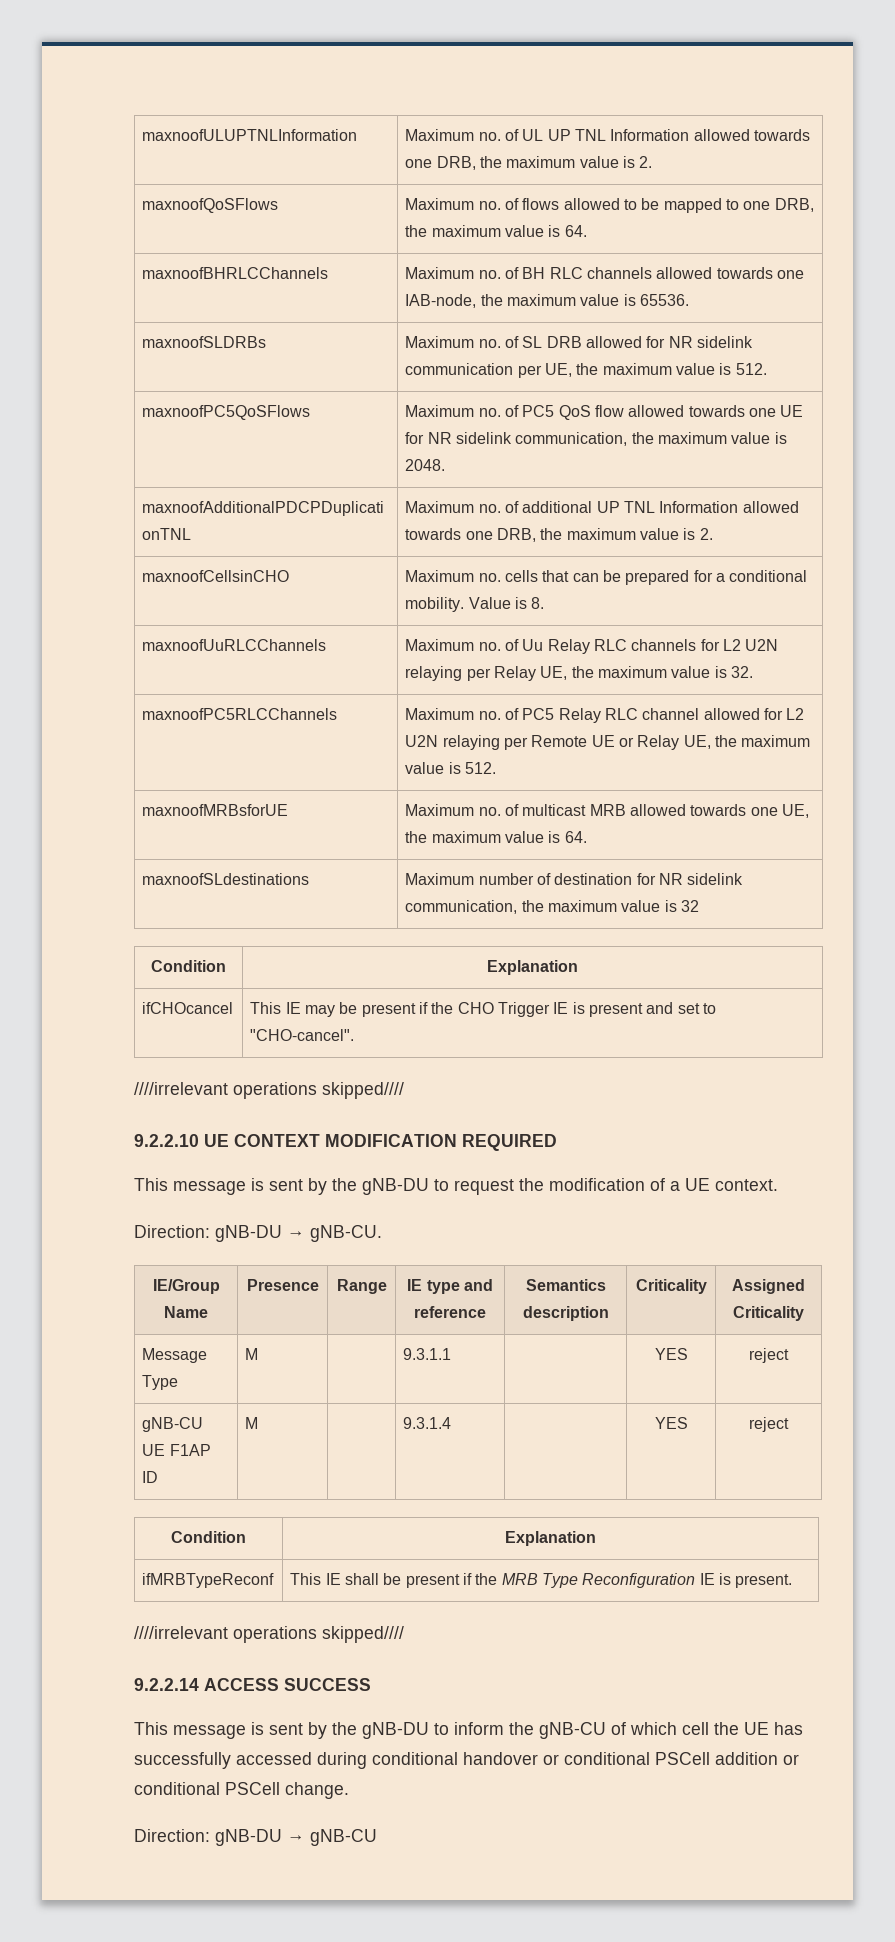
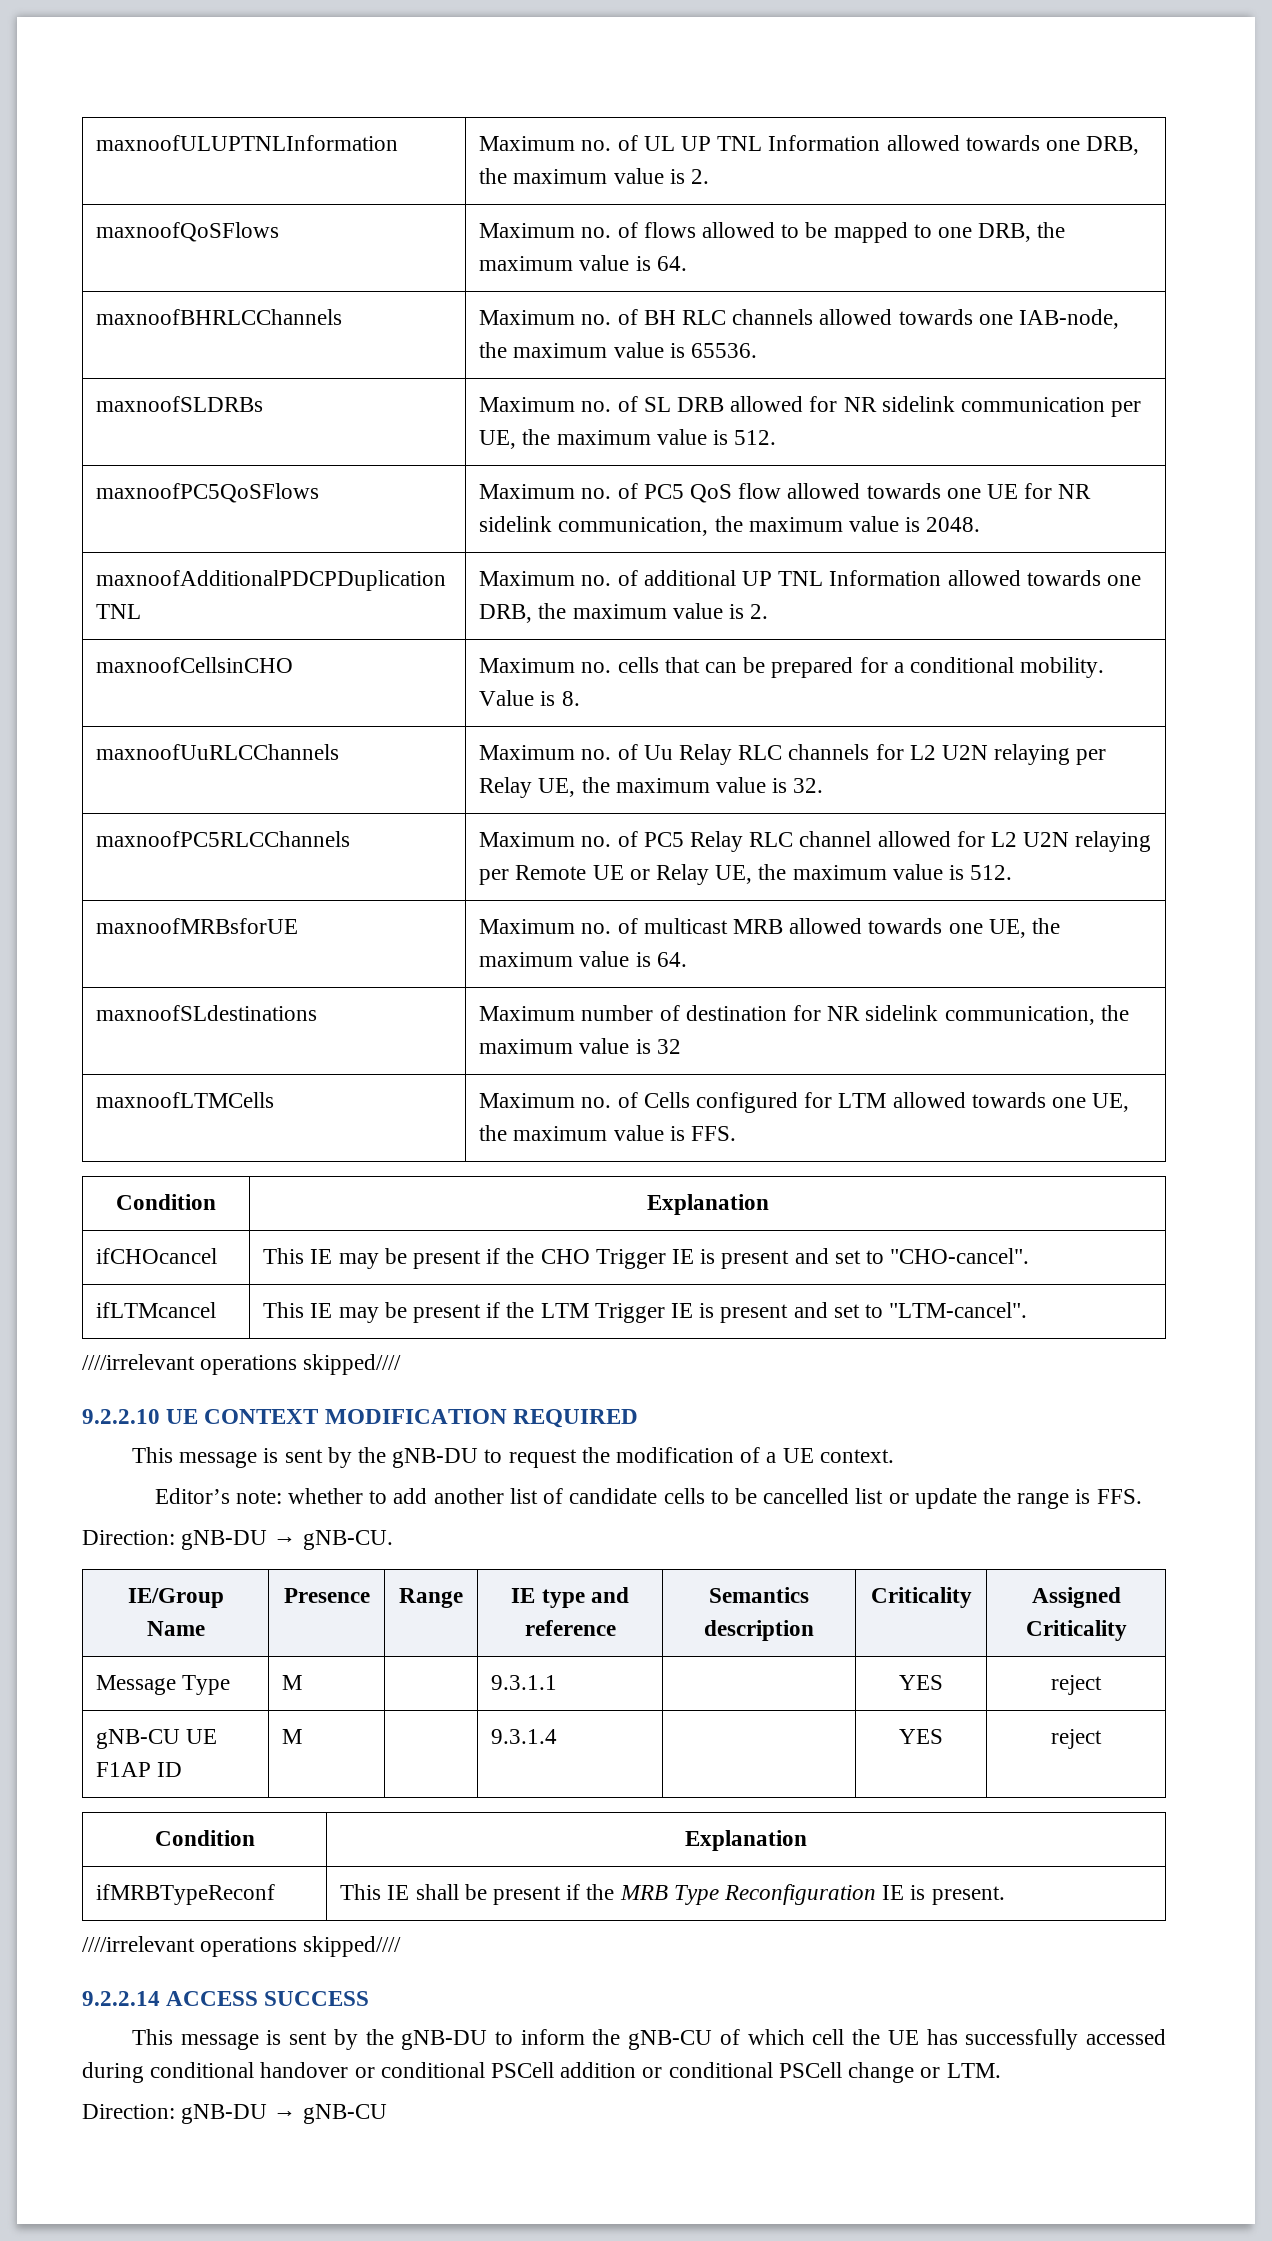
(700, 906) none -> [96,1092,275,1108] [479,1092,1130,1113] [479,1125,737,1141] // maxnoofLTMCells | Maximum no. of Cells configured for LTM allowed towards one UE, the maximum value is FFS.
(355, 1035) none -> [96,1302,217,1318] [263,1302,1028,1323] // ifLTMcancel | This IE may be present if the LTM Trigger IE is present and set to "LTM-cancel".
(778, 1185) none -> [154,1488,1142,1509] // Editor’s note: whether to add another list of candidate cells to be cancelled list or update the range is FFS.
[285,1782,349,1799] change. -> [848,2062,1001,2083] change or LTM.

